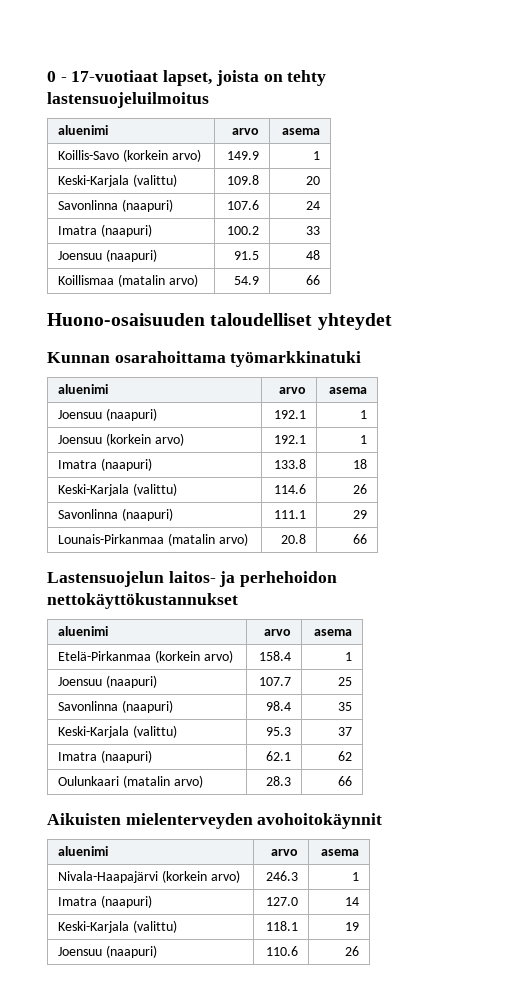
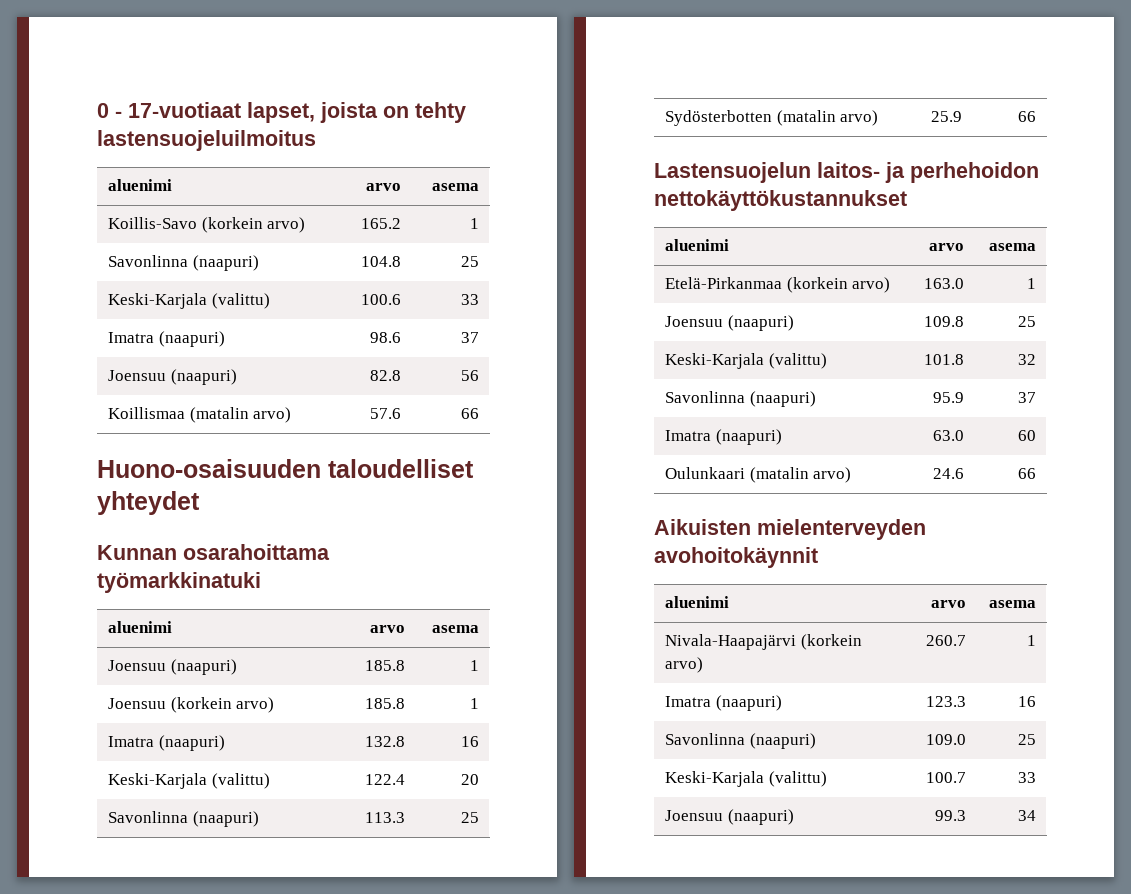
[227,151,260,160] [313,151,321,160] [57,174,177,187] [227,175,260,185] [306,176,321,185] [57,199,173,212] [227,200,260,210] [306,201,321,210] [57,224,152,237] [227,226,260,235] [306,226,321,235] [57,249,157,262] [234,251,260,260] [306,250,321,260] 149.9 | 1 // Keski-Karjala (valittu) | 109.8 | 20 // Savonlinna (naapuri) | 107.6 | 24 // Imatra (naapuri) | 100.2 | 33 // Joensuu (naapuri) | 91.5 | 48 -> [361,218,402,229] [470,218,480,229] [107,255,259,271] [361,256,402,267] [461,256,480,267] [107,293,270,309] [361,294,402,305] [461,294,480,305] [107,331,225,347] [370,332,402,343] [461,332,480,343] [107,369,237,385] [370,370,402,381] [461,370,480,381] 165.2 | 1 // Savonlinna (naapuri) | 104.8 | 25 // Keski-Karjala (valittu) | 100.6 | 33 // Imatra (naapuri) | 98.6 | 37 // Joensuu (naapuri) | 82.8 | 56
[234,276,260,285] 54.9 -> [370,408,402,419] 57.6
[274,410,307,419] 192.1 -> [365,660,406,671] 185.8
[274,435,307,444] [360,435,368,444] [57,458,152,471] [274,459,307,469] [353,459,368,469] [57,483,177,496] [274,484,307,494] [353,484,368,494] [57,508,173,521] [274,510,307,519] [353,510,368,519] [57,533,248,546] [281,534,307,544] 192.1 | 1 // Imatra (naapuri) | 133.8 | 18 // Keski-Karjala (valittu) | 114.6 | 26 // Savonlinna (naapuri) | 111.1 | 29 // Lounais-Pirkanmaa (matalin arvo) | 20.8 -> [365,698,406,709] [470,698,480,709] [107,735,225,751] [365,736,406,747] [461,736,480,747] [107,773,270,789] [365,774,406,785] [461,774,480,785] [107,811,259,827] [365,812,406,823] [461,812,480,823] [664,110,879,126] [931,111,963,122] 185.8 | 1 // Imatra (naapuri) | 132.8 | 16 // Keski-Karjala (valittu) | 122.4 | 20 // Savonlinna (naapuri) | 113.3 | 25 // Sydösterbotten (matalin arvo) | 25.9
[259,651,292,661] 158.4 -> [924,278,965,289] 163.0
[259,677,292,686] [338,677,353,686] [57,700,173,713] [266,701,292,711] [338,702,353,711] [57,725,177,738] [266,727,292,736] 107.7 | 25 // Savonlinna (naapuri) | 98.4 | 35 // Keski-Karjala (valittu) | 95.3 -> [924,316,965,327] [1018,316,1037,327] [664,353,827,369] [924,354,965,365] [1018,354,1037,365] [664,391,816,407] [933,392,965,403] 109.8 | 25 // Keski-Karjala (valittu) | 101.8 | 32 // Savonlinna (naapuri) | 95.9
[266,751,292,761] [338,751,353,761] 62.1 | 62 -> [933,430,965,441] [1018,430,1037,441] 63.0 | 60
[266,776,292,786] 28.3 -> [933,468,965,479] 24.6
[266,871,299,881] [352,872,360,881] [57,895,152,908] [266,897,299,906] [345,897,360,906] [57,920,177,933] [266,921,299,931] [345,922,360,931] [57,945,157,958] [266,946,299,956] [345,946,360,956] 246.3 | 1 // Imatra (naapuri) | 127.0 | 14 // Keski-Karjala (valittu) | 118.1 | 19 // Joensuu (naapuri) | 110.6 | 26 -> [926,635,967,646] [1027,635,1037,646] [664,695,782,711] [926,696,967,707] [1018,696,1037,707] [664,733,816,749] [926,734,967,745] [1018,734,1037,745] [664,771,827,787] [926,772,967,783] [1018,772,1037,783] [664,809,794,825] [935,810,967,821] [1018,810,1037,821] 260.7 | 1 // Imatra (naapuri) | 123.3 | 16 // Savonlinna (naapuri) | 109.0 | 25 // Keski-Karjala (valittu) | 100.7 | 33 // Joensuu (naapuri) | 99.3 | 34

